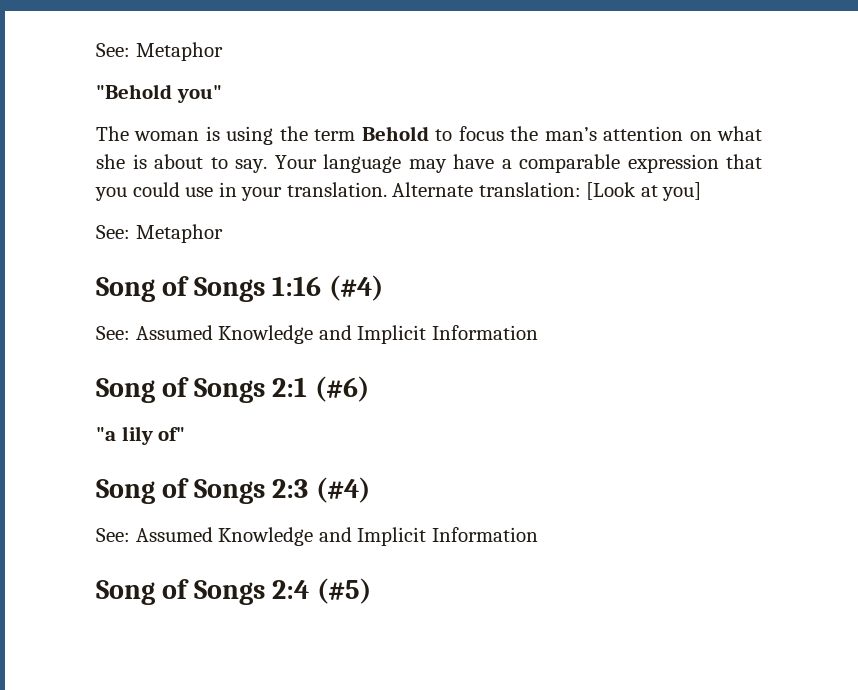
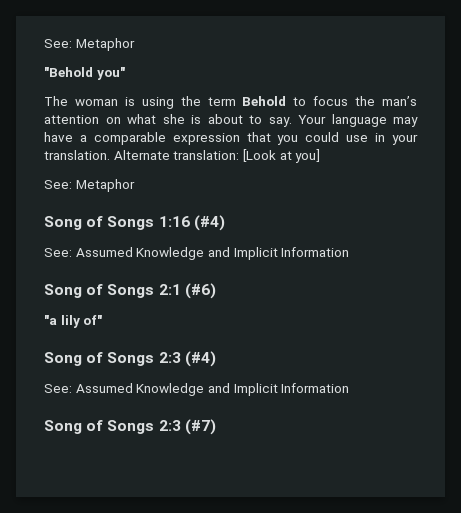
[272,578,371,604] 2:4 (#5) -> [158,419,216,435] 2:3 (#7)

